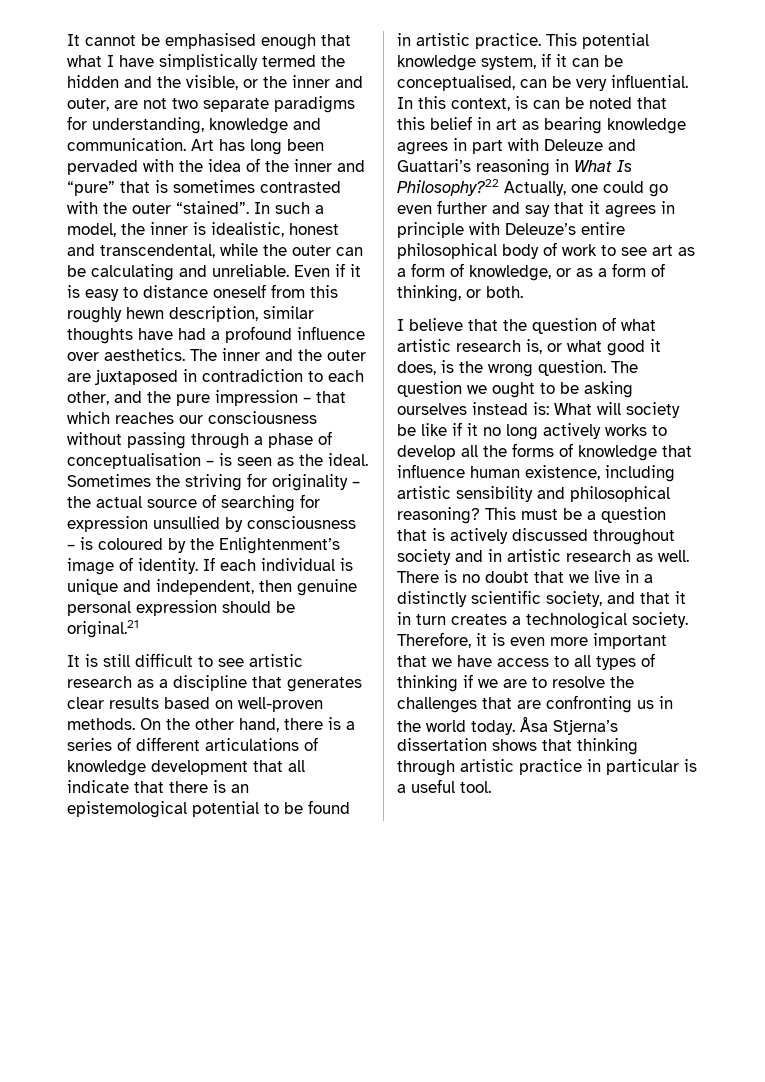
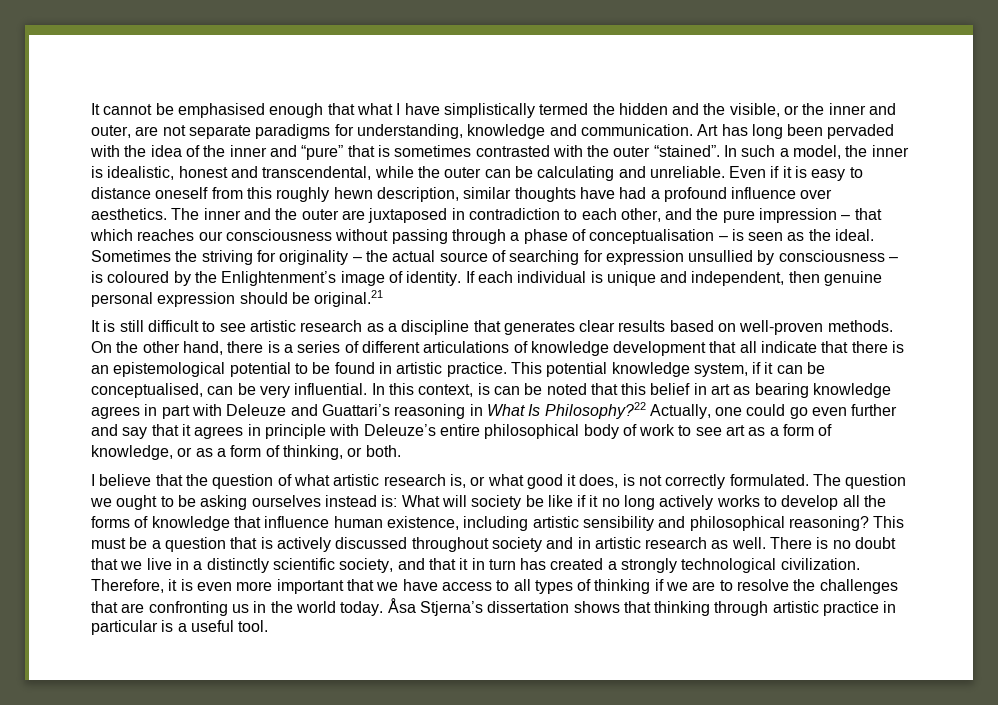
[172,98,198,109] two -> (186, 130) none
[459,360,606,377] the wrong question. -> [639,474,809,489] not correctly formulated.
[451,612,688,629] creates a technological society. -> [520,558,860,573] has created a strongly technological civilization.

